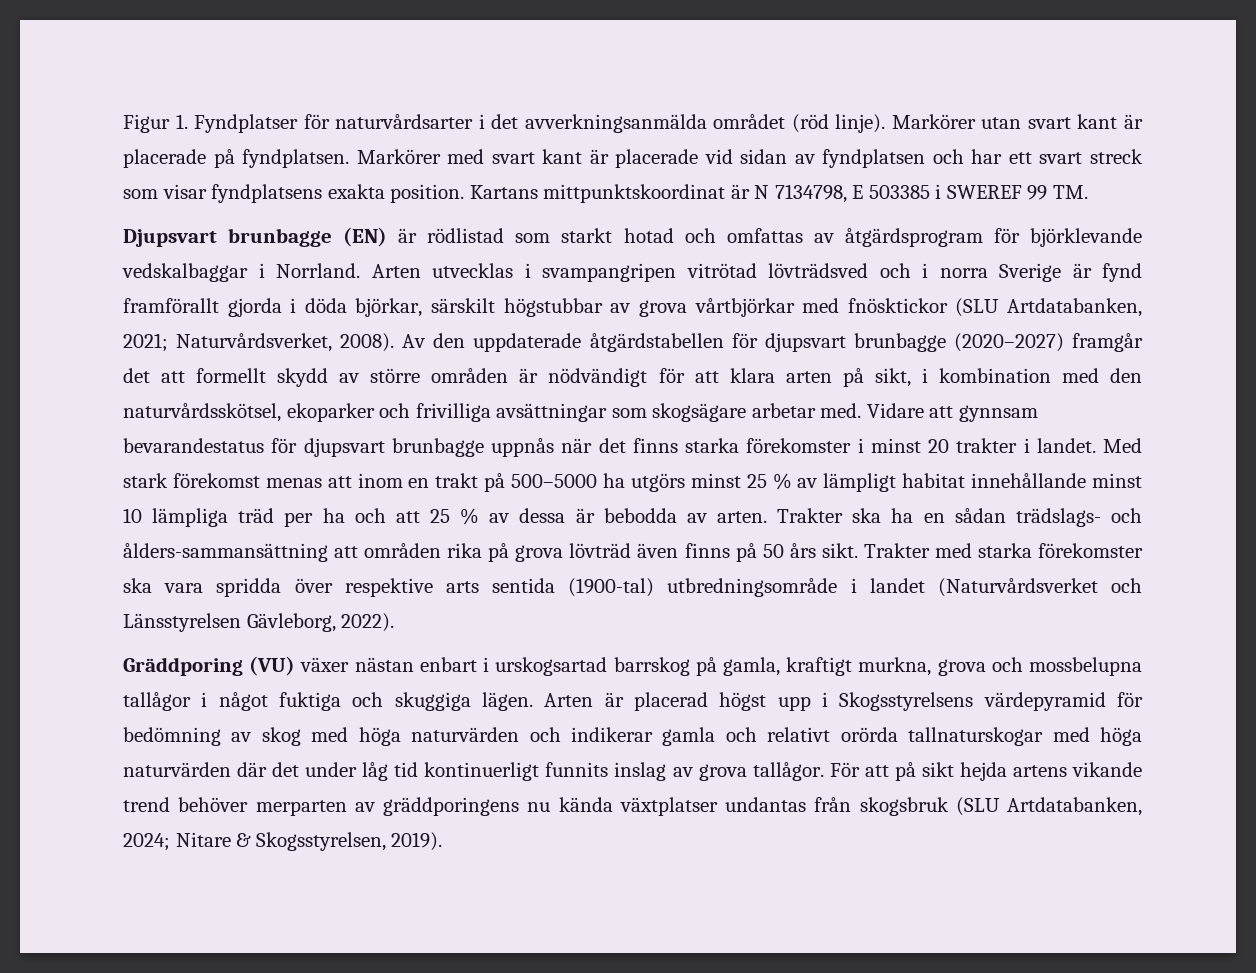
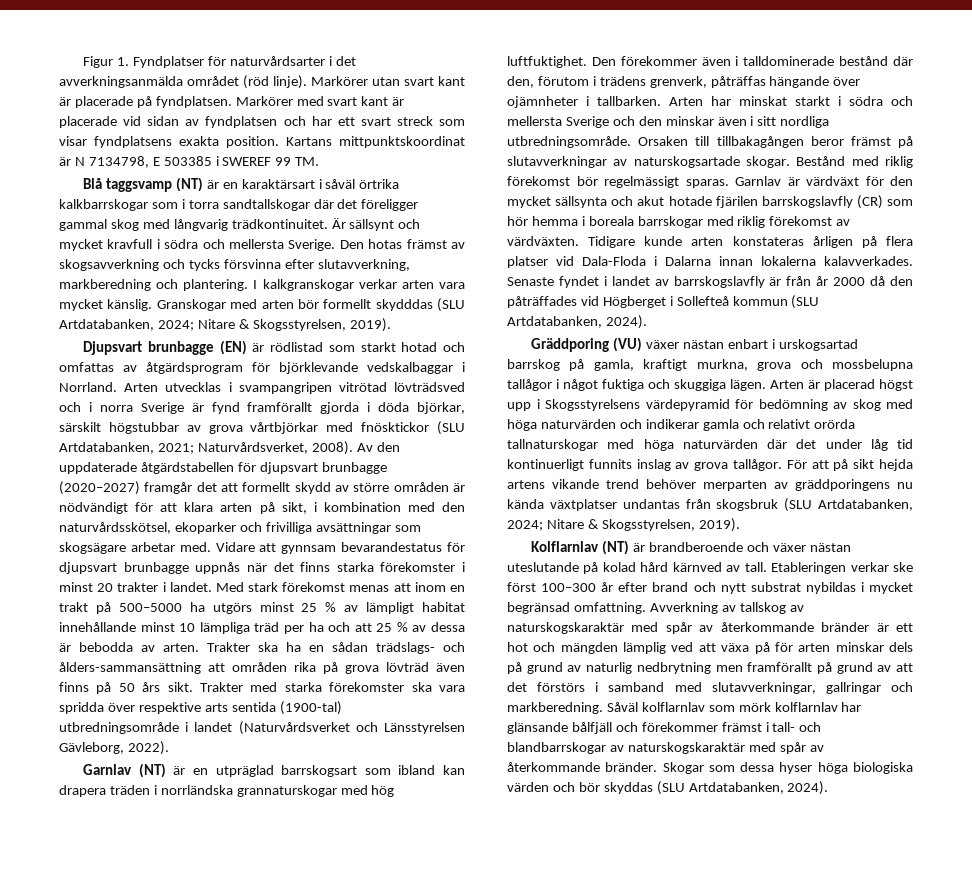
(1089, 192) none -> [83,177,400,192] [59,199,419,211] [59,218,421,231] [59,239,465,251] [59,259,410,271] [59,279,465,291] [59,298,465,312] [59,318,391,332] // Blå taggsvamp (NT) är en karaktärsart i såväl örtrika kalkbarrskogar som i torra sandtallskogar där det föreligger gammal skog med långvarig trädkontinuitet. Är sällsynt och mycket kravfull i södra och mellersta Sverige. Den hotas främst av skogsavverkning och tycks försvinna efter slutavverkning, markberedning och plantering. I kalkgranskogar verkar arten vara mycket känslig. Granskogar med arten bör formellt skydddas (SLU Artdatabanken, 2024; Nitare & Skogsstyrelsen, 2019).
(395, 622) none -> [83,763,465,778] [59,785,395,797] [507,56,913,68] [507,76,861,88] [507,96,913,108] [507,116,830,128] [507,136,913,148] [507,156,913,168] [507,176,913,188] [507,195,913,209] [507,216,851,228] [507,236,913,248] [507,256,913,268] [507,276,914,288] [507,295,820,309] [507,315,647,329] // Garnlav (NT) är en utpräglad barrskogsart som ibland kan drapera träden i norrländska grannaturskogar med hög luftfuktighet. Den förekommer även i talldominerade bestånd där den, förutom i trädens grenverk, påträffas hängande över ojämnheter i tallbarken. Arten har minskat starkt i södra och mellersta Sverige och den minskar även i sitt nordliga utbredningsområde. Orsaken till tillbakagången beror främst på slutavverkningar av naturskogsartade skogar. Bestånd med riklig förekomst bör regelmässigt sparas. Garnlav är värdväxt för den mycket sällsynta och akut hotade fjärilen barrskogslavfly (CR) som hör hemma i boreala barrskogar med riklig förekomst av värdväxten. Tidigare kunde arten konstateras årligen på flera platser vid Dala-Floda i Dalarna innan lokalerna kalavverkades. Senaste fyndet i landet av barrskogslavfly är från år 2000 då den påträffades vid Högberget i Sollefteå kommun (SLU Artdatabanken, 2024).
(443, 841) none -> [531,540,851,555] [507,562,913,574] [507,582,913,594] [507,602,804,614] [507,622,914,634] [507,642,913,654] [507,662,913,674] [507,682,913,694] [507,702,862,714] [507,722,822,734] [507,742,824,754] [507,762,913,774] [507,781,829,795] // Kolflarnlav (NT) är brandberoende och växer nästan uteslutande på kolad hård kärnved av tall. Etableringen verkar ske först 100–300 år efter brand och nytt substrat nybildas i mycket begränsad omfattning. Avverkning av tallskog av naturskogskaraktär med spår av återkommande bränder är ett hot och mängden lämplig ved att växa på för arten minskar dels på grund av naturlig nedbrytning men framförallt på grund av att det förstörs i samband med slutavverkningar, gallringar och markberedning. Såväl kolflarnlav som mörk kolflarnlav har glänsande bålfjäll och förekommer främst i tall- och blandbarrskogar av naturskogskaraktär med spår av återkommande bränder. Skogar som dessa hyser höga biologiska värden och bör skyddas (SLU Artdatabanken, 2024).

